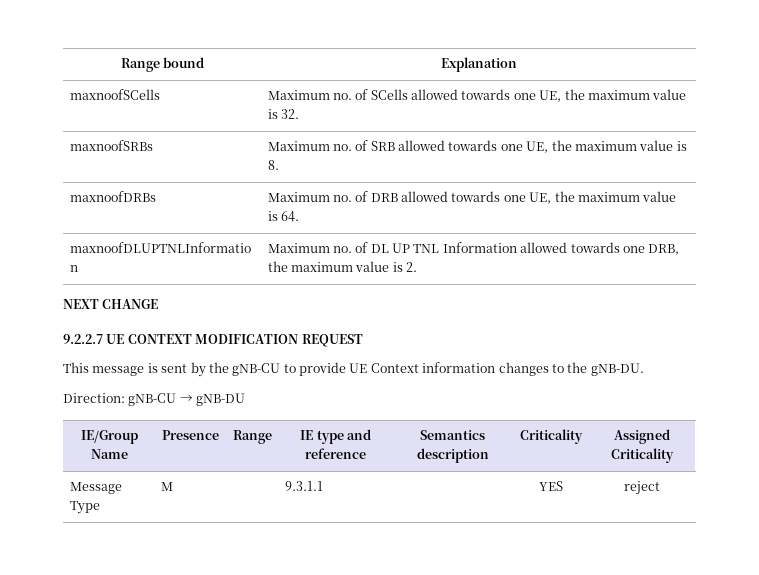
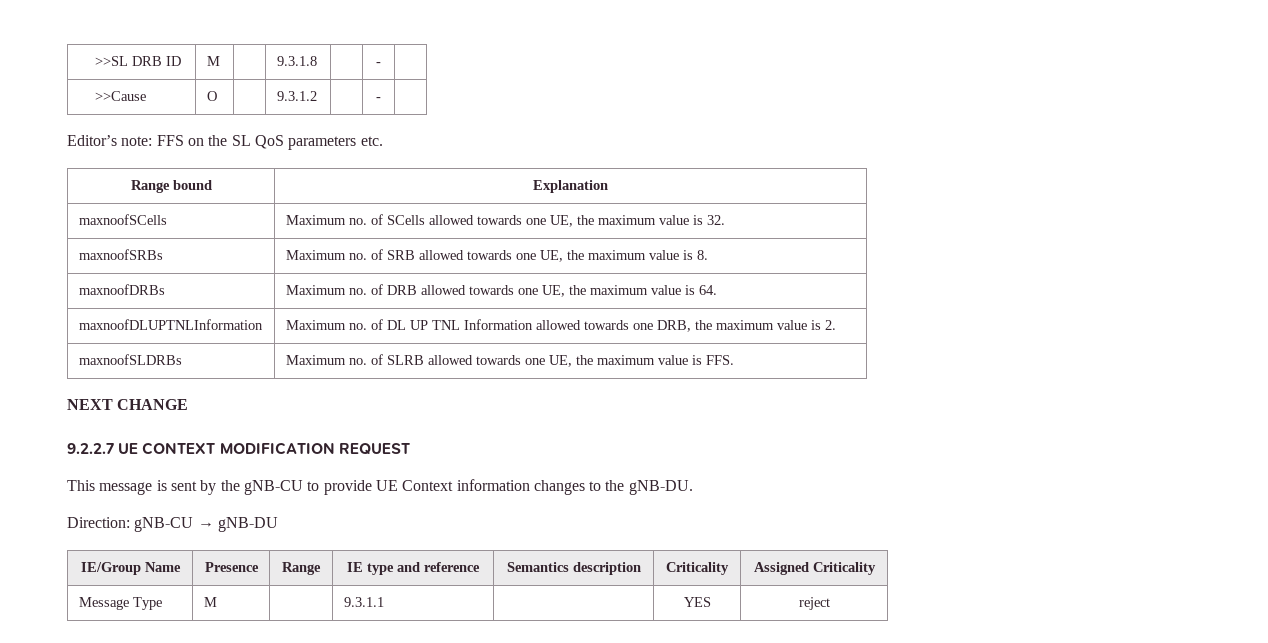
(120, 65) none -> [94,56,181,66] [206,56,220,66] [276,56,317,66] [376,62,381,66] [94,91,146,101] [206,91,217,101] [276,91,317,101] [376,97,381,101] [67,135,383,150] >>SL DRB ID | M | | 9.3.1.8 | | - | // >>Cause | O | | 9.3.1.2 | | - | // Editor’s note: FFS on the SL QoS parameters etc. //
(418, 267) none -> [78,354,182,365] [285,354,734,367] // maxnoofSLDRBs | Maximum no. of SLRB allowed towards one UE, the maximum value is FFS.

